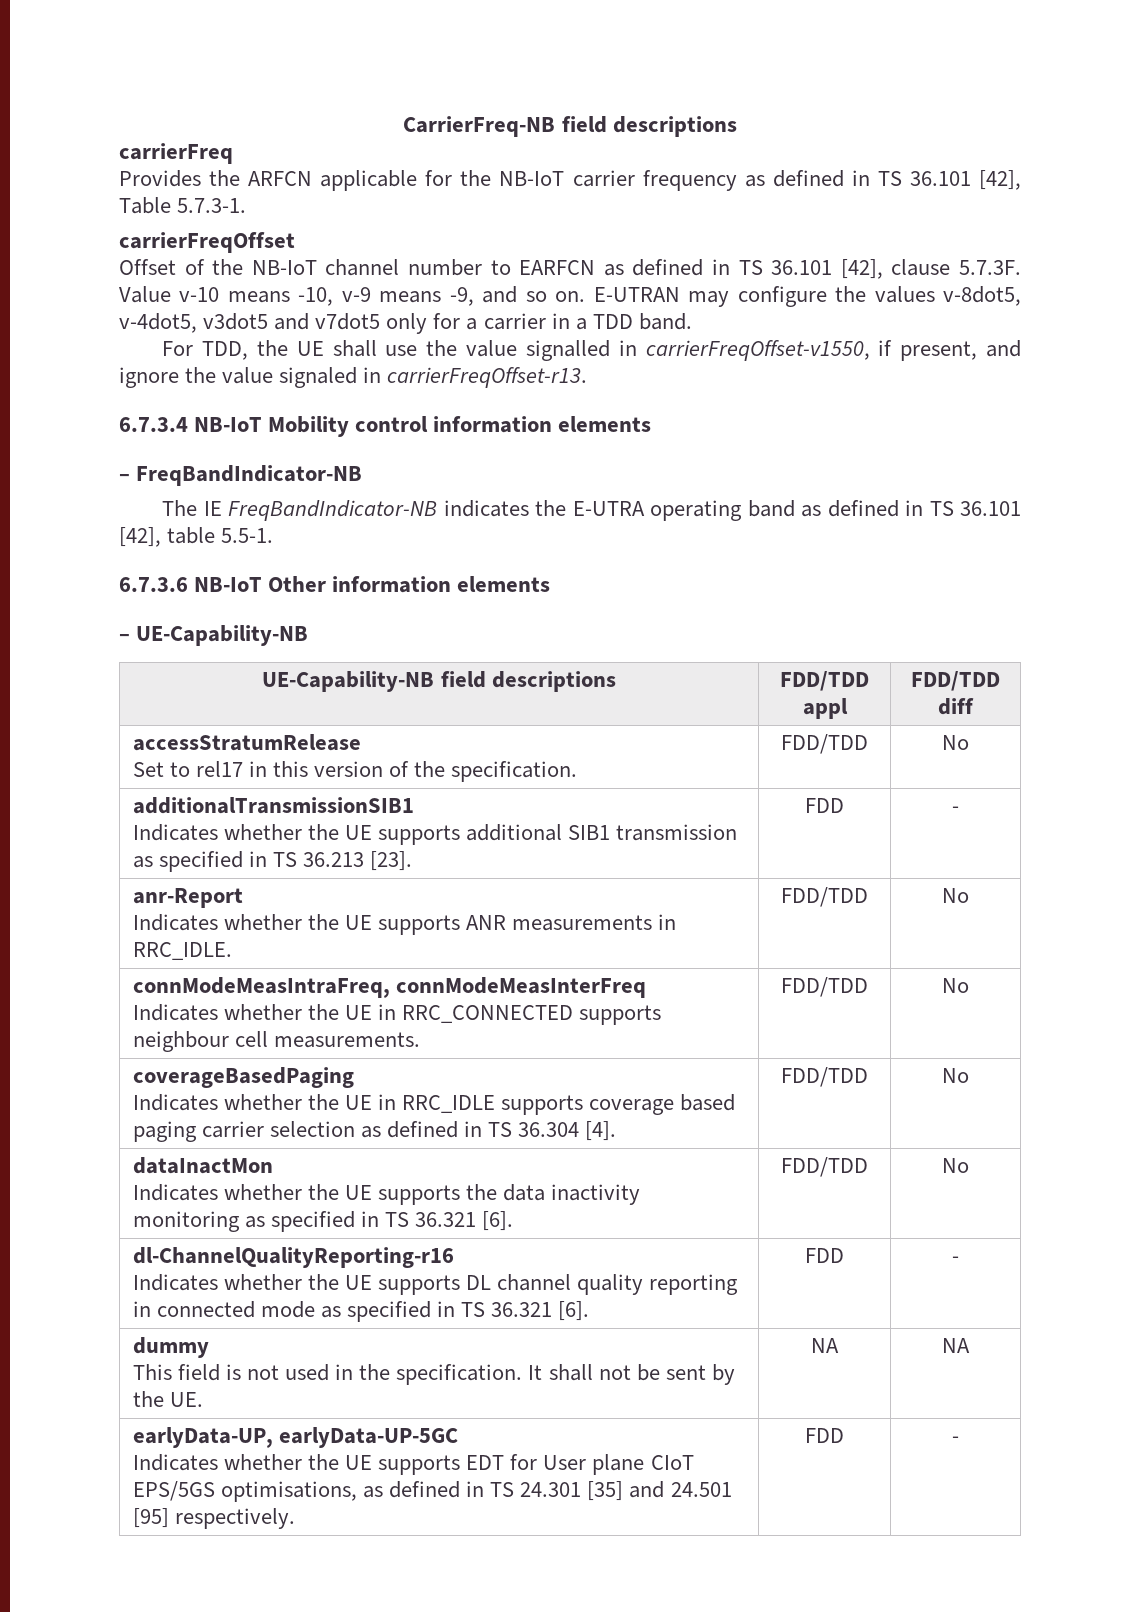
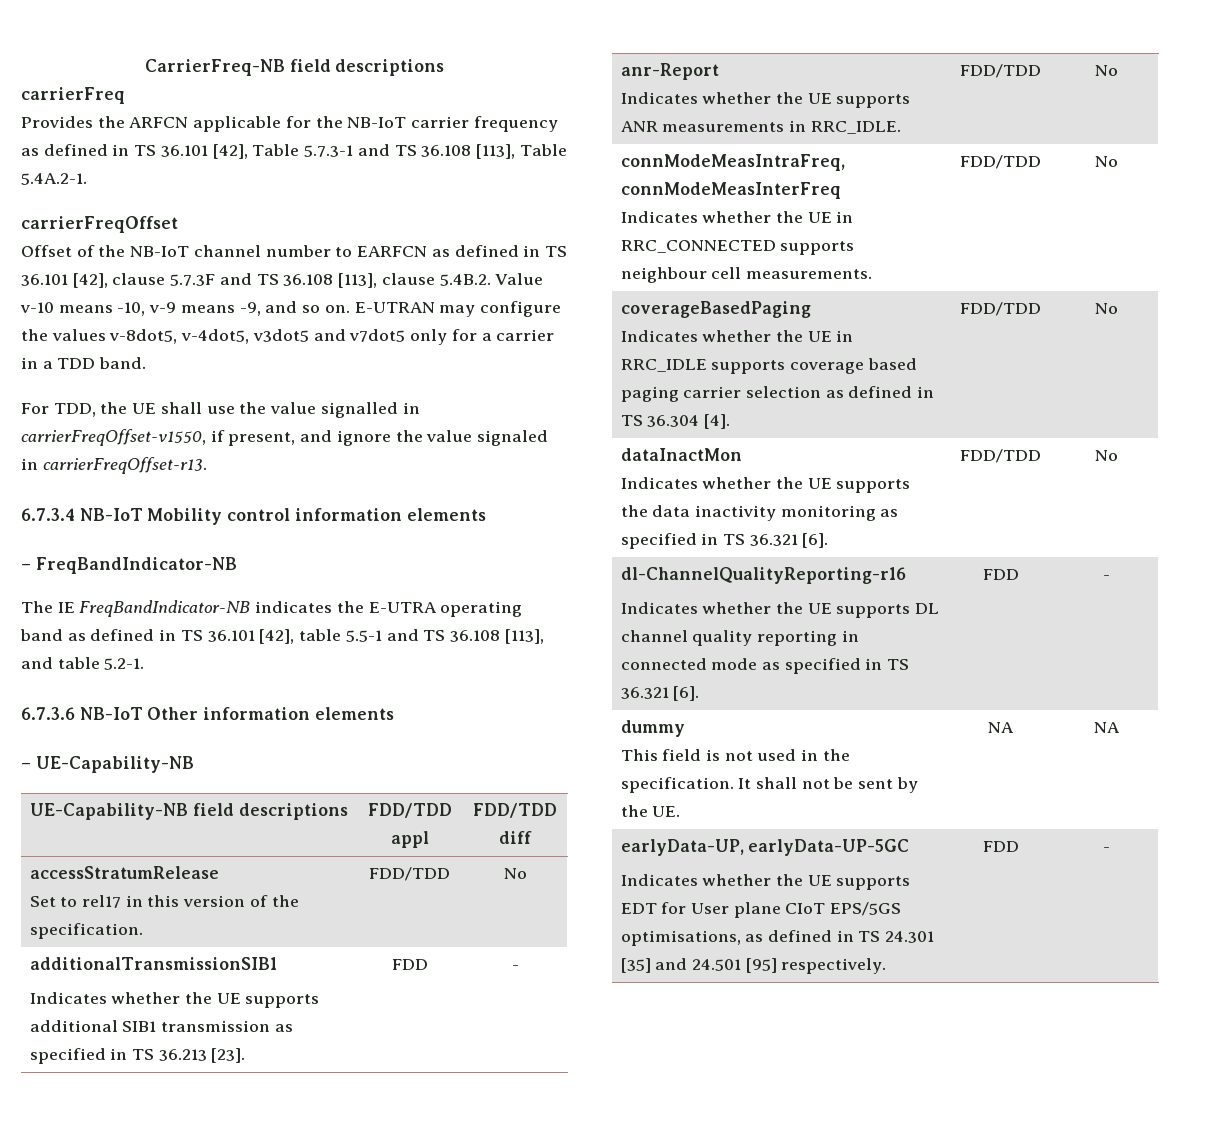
[177,198,247,213] 5.7.3-1. -> [304,144,567,159] [21,173,87,185] 5.7.3-1 and TS 36.108 [113], Table 5.4A.2-1.
[959,260,1022,275] 5.7.3F. -> [170,273,491,288] 5.7.3F and TS 36.108 [113], clause 5.4B.2.
[221,528,274,543] 5.5-1. -> [345,629,544,644] [21,657,145,670] 5.5-1 and TS 36.108 [113], and table 5.2-1.

